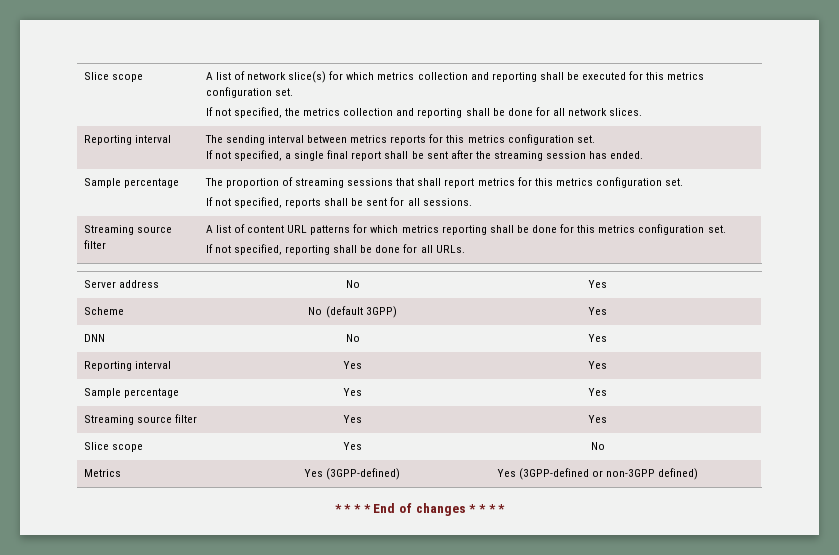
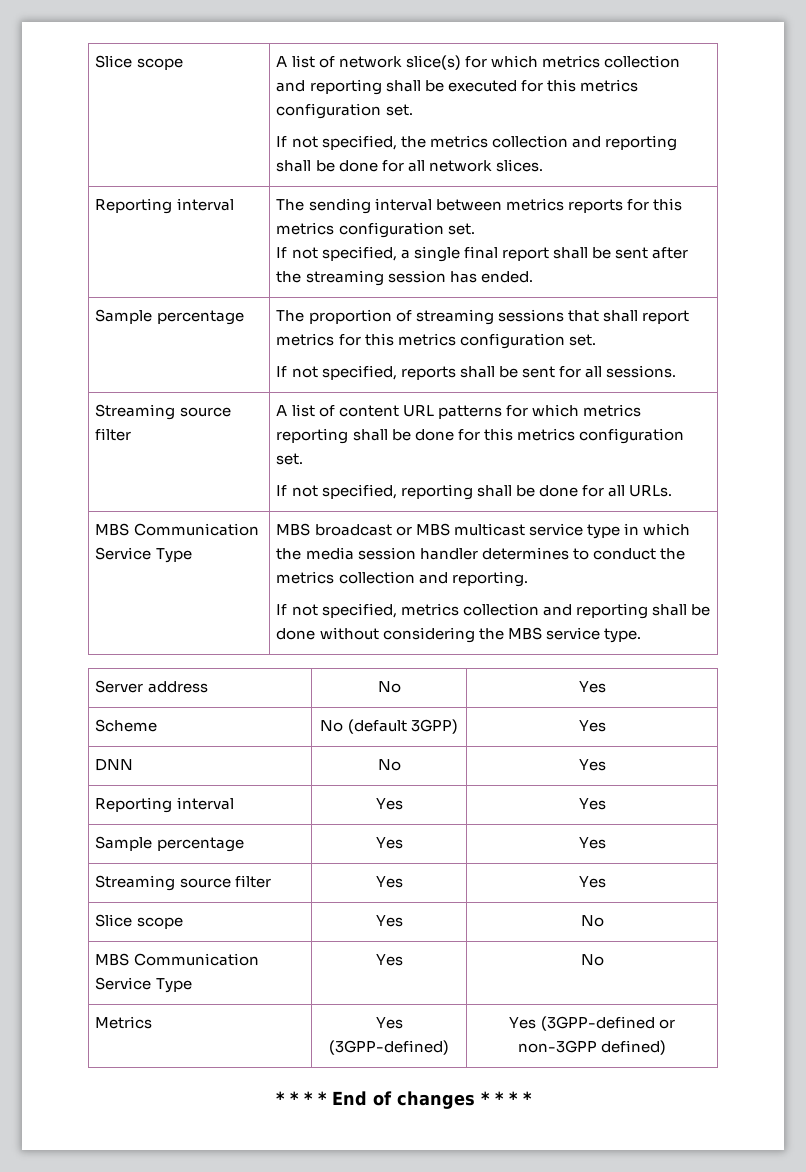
(465, 249) none -> [95,523,259,536] [95,547,192,563] [276,523,690,539] [276,547,685,560] [276,571,528,587] [276,603,710,619] [276,627,641,643] // MBS Communication Service Type | MBS broadcast or MBS multicast service type in which the media session handler determines to conduct the metrics collection and reporting. // If not specified, metrics collection and reporting shall be done without considering the MBS service type.
(605, 446) none -> [95,953,259,966] [95,977,192,993] [375,954,403,966] [580,954,604,966] // MBS Communication Service Type | Yes | No

